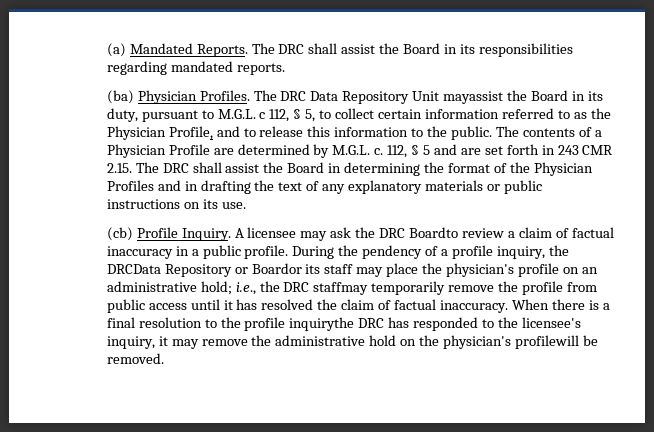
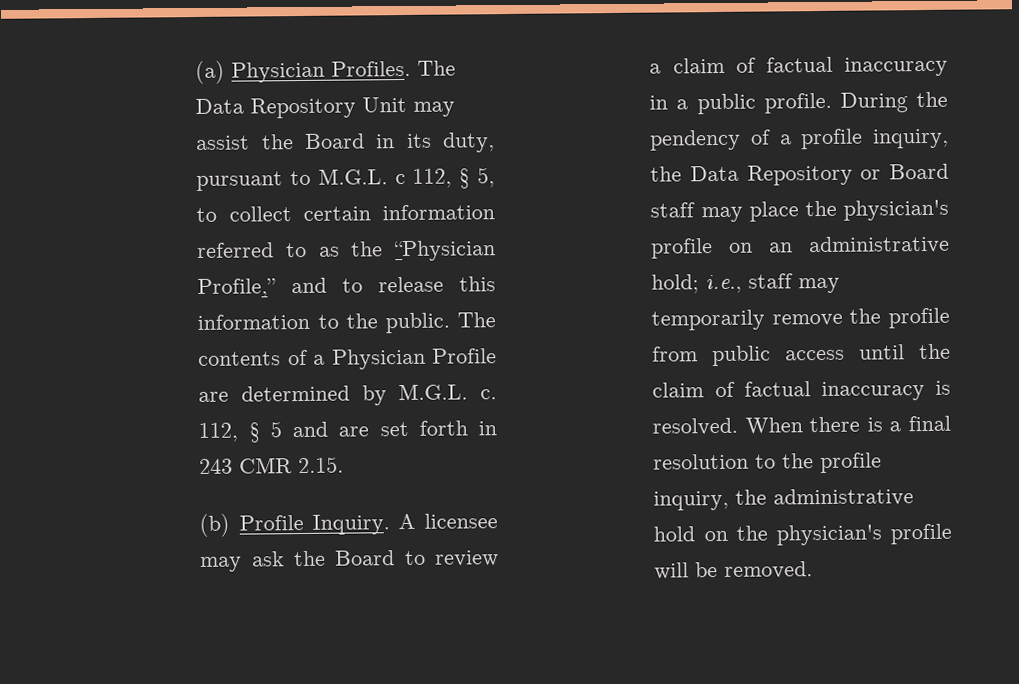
[129,43,573,57] [106,61,285,75] [106,90,134,104] Mandated Reports. The DRC shall assist the Board in its responsibilities regarding mandated reports. // (ba) -> (226, 72) none
[280,91,307,101] DRC -> (457, 68) none
[443,91,504,104] mayassist -> [413,101,456,117] [196,135,251,150] may assist
[106,126,213,140] Physician Profile, -> [394,240,496,262] [197,278,277,298] “Physician Profile,”
[135,162,593,176] [106,180,542,194] [106,199,246,209] [106,227,133,241] The DRC shall assist the Board in determining the format of the Physician Profiles and in drafting the text of any explanatory materials or public instructions on its use. // (cb) -> [199,513,231,537] // (b)
[379,227,459,238] DRC Boardto -> [334,550,426,566] Board to
[106,264,161,274] DRCData -> [690,165,740,182] Data
[251,263,321,274] Boardor its -> [889,163,949,180] Board
[259,281,369,295] the DRC staffmay -> [748,273,841,294] staff may
[223,299,314,310] it has resolved -> (906, 352) none
[439,300,508,313] inaccuracy. -> [820,380,951,402] [652,417,739,436] inaccuracy is resolved.
[289,317,581,331] [106,336,248,349] inquirythe DRC has responded to the licensee's inquiry, it may remove -> [653,490,730,511] inquiry,
[514,335,579,349] profilewill -> [890,523,952,545] [654,562,690,580] profile will

